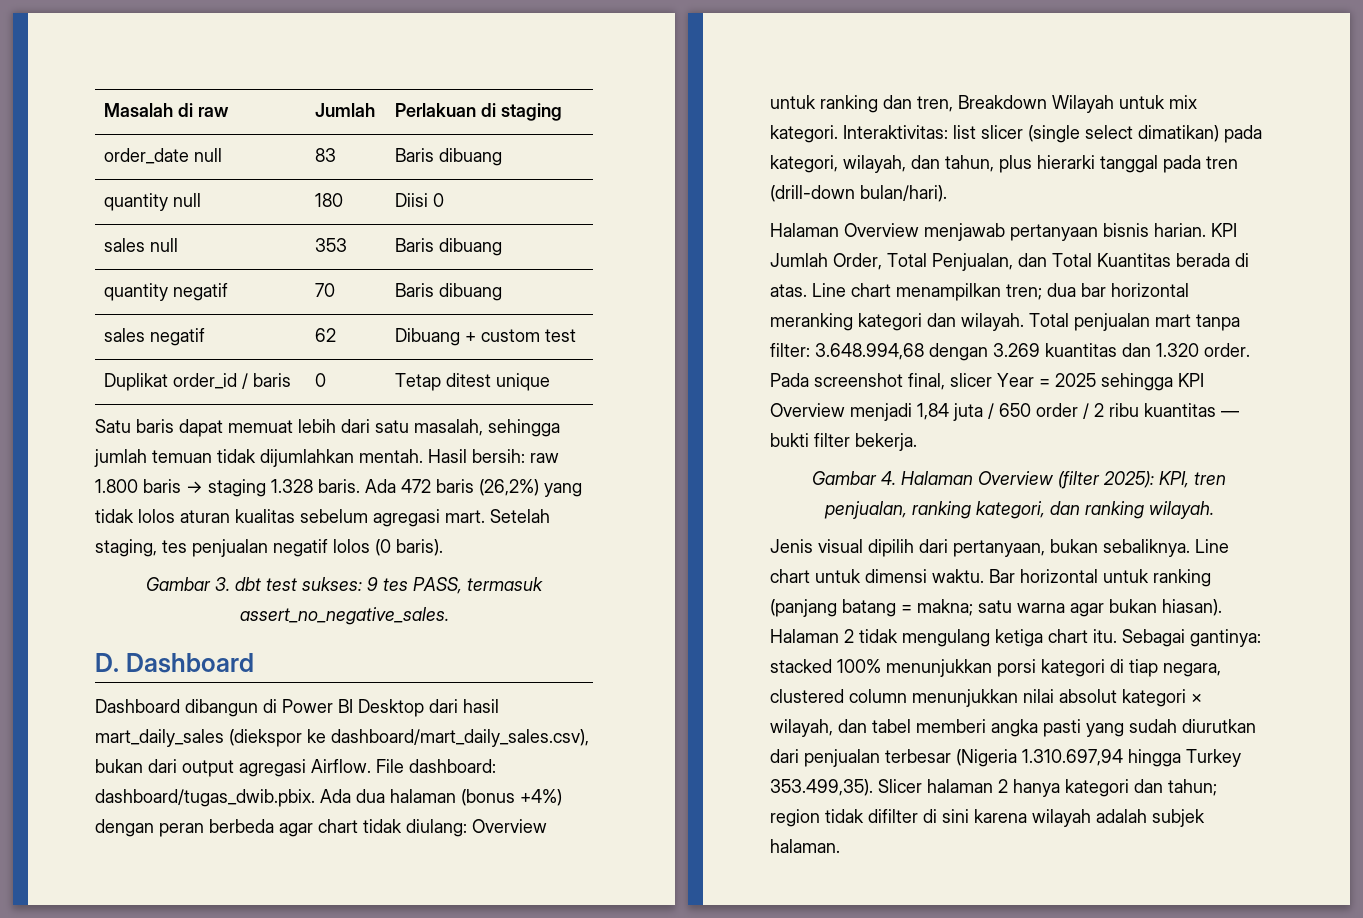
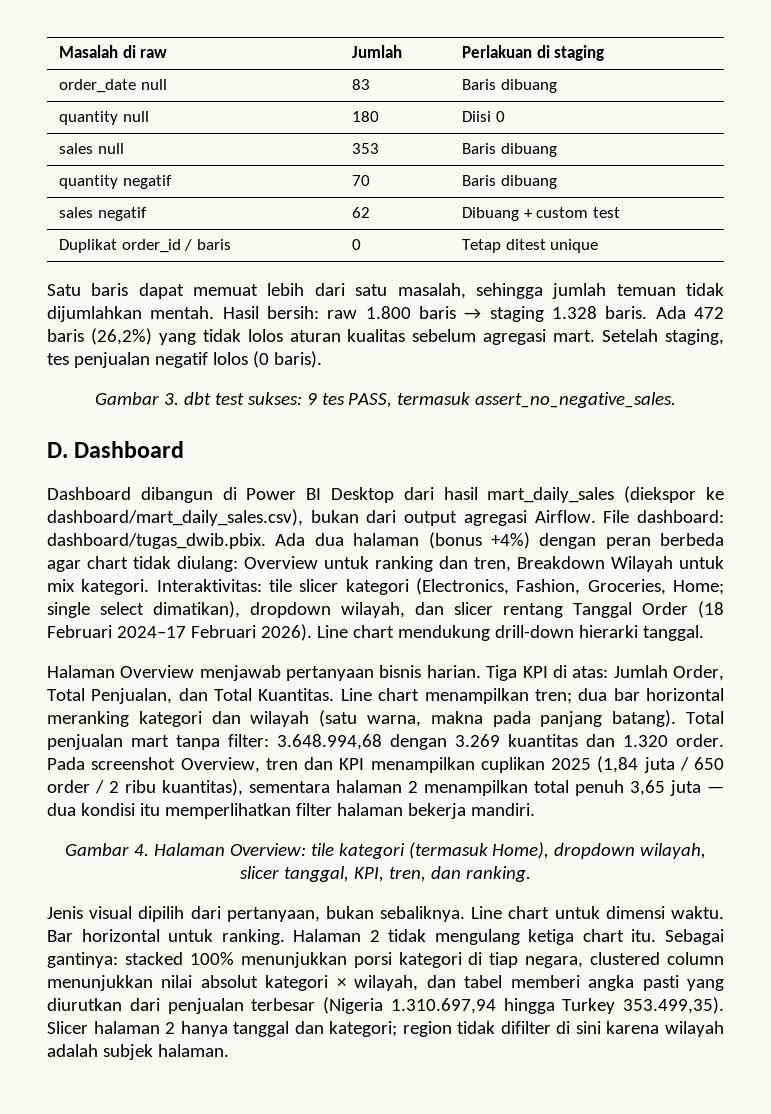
[953,125,1262,143] [770,155,1238,173] [770,185,947,202] list slicer (single select dimatikan) pada kategori, wilayah, dan tahun, plus hierarki tanggal pada tren (drill-down bulan/hari). -> [269,578,724,595] [47,601,724,618] [47,624,704,641] tile slicer kategori (Electronics, Fashion, Groceries, Home; single select dimatikan), dropdown wilayah, dan slicer rentang Tanggal Order (18 Februari 2024–17 Februari 2026). Line chart mendukung drill-down hierarki tanggal.
[1211,223,1237,237] KPI -> [486,665,609,681] Tiga KPI di atas:
[1097,253,1249,267] [770,284,807,297] Kuantitas berada di atas. -> [258,688,335,701] Kuantitas.
[961,313,1024,331] wilayah. -> [250,710,677,727] wilayah (satu warna, makna pada panjang batang).
[908,373,1204,391] [770,403,949,421] final, slicer Year = 2025 sehingga KPI Overview menjadi 1,84 -> [180,756,639,773] Overview, tren dan KPI menampilkan cuplikan 2025 (1,84
[1144,403,1239,417] [770,433,917,451] [812,471,1226,489] [823,501,1214,519] kuantitas — bukti filter bekerja. // Gambar 4. Halaman Overview (filter 2025): KPI, tren penjualan, ranking kategori, dan ranking wilayah. -> [162,779,724,796] [47,803,535,819] [64,842,707,859] [240,866,531,882] kuantitas), sementara halaman 2 menampilkan total penuh 3,65 juta — dua kondisi itu memperlihatkan filter halaman bekerja mandiri. // Gambar 4. Halaman Overview: tile kategori (termasuk Home), dropdown wilayah, slicer tanggal, KPI, tren, dan ranking.
[1153,569,1211,587] [770,599,1222,617] ranking (panjang batang = makna; satu warna agar bukan hiasan). -> [221,929,285,945] ranking.
[1129,719,1177,733] sudah -> (724, 985) none
[1065,779,1217,797] kategori dan tahun; -> [233,1021,398,1037] tanggal dan kategori;

